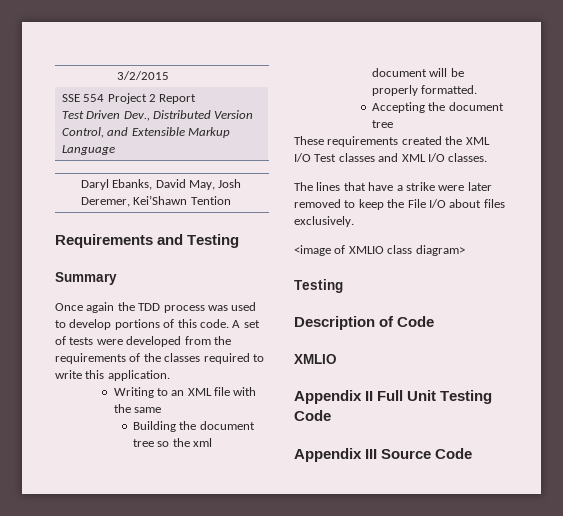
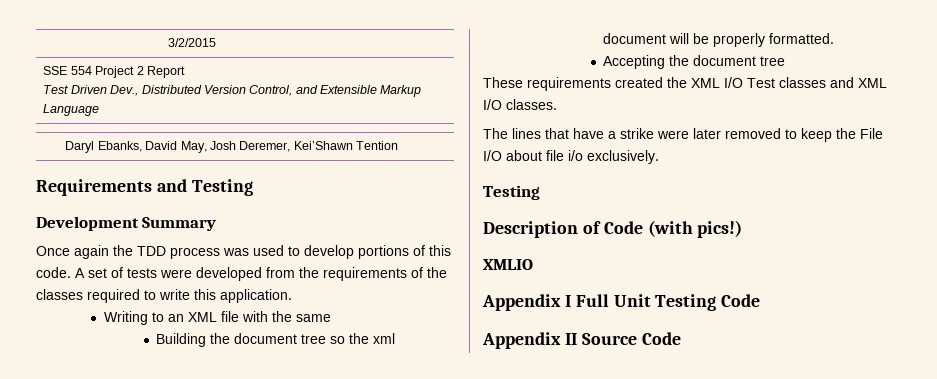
(240, 241) none -> [36,216,139,231] Development
[483,199,505,208] files -> [546,150,583,161] file i/o
[294,245,465,256] // <image of XMLIO class diagram> -> (659, 157) none
(435, 321) none -> [647,220,743,238] (with pics!)
[365,391,374,401] II -> [564,295,571,307] I
[365,449,378,459] III -> [564,333,577,345] II

